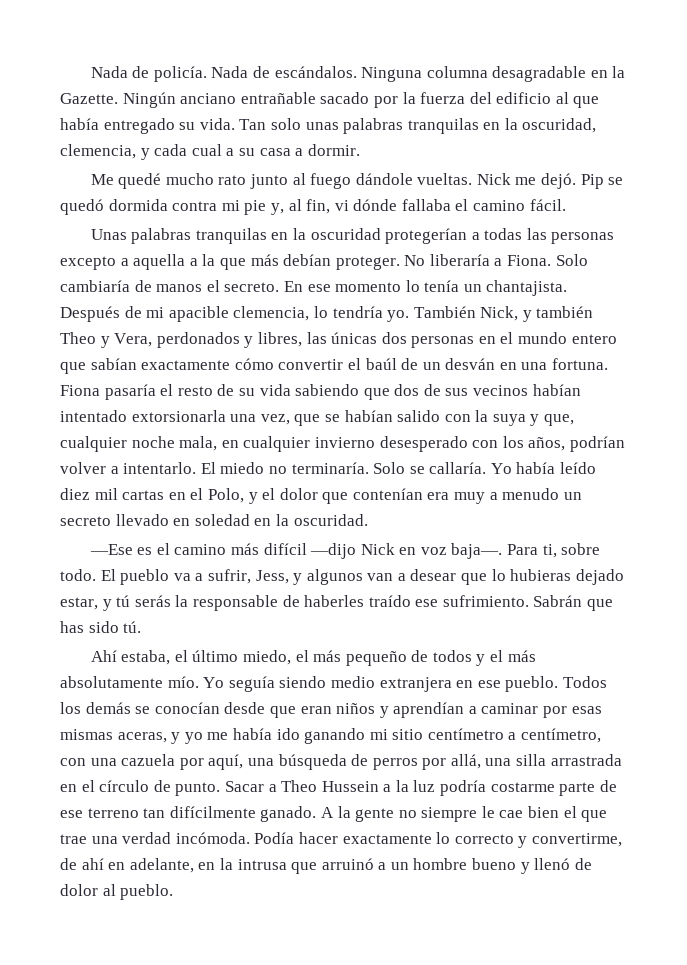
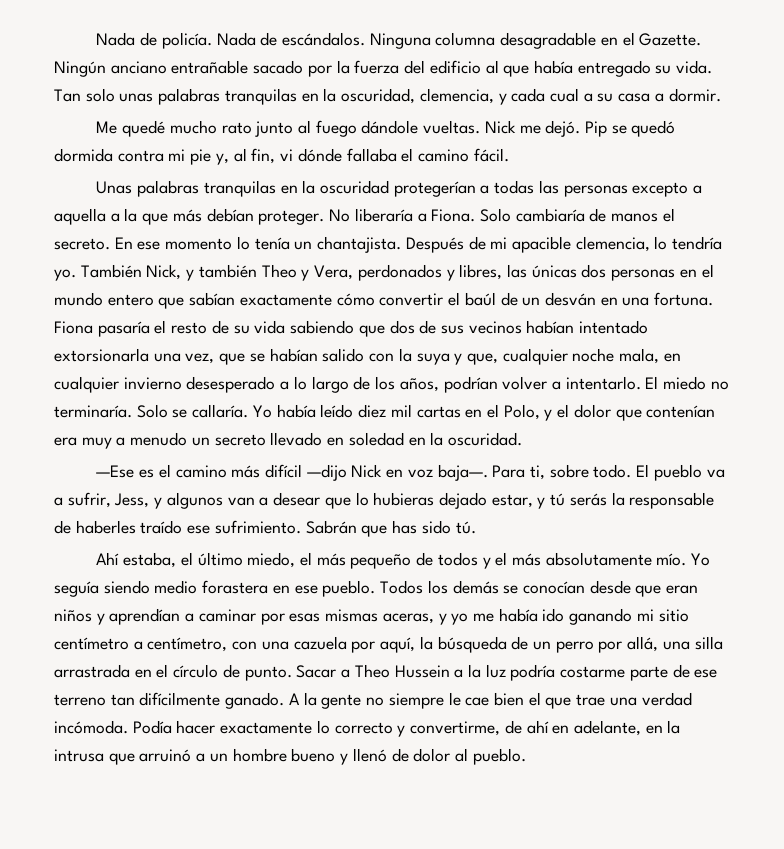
[612,66,626,78] la -> [622,32,635,46] el
[472,440,499,448] con -> [280,376,371,393] a lo largo de
[379,677,452,692] extranjera -> [202,580,269,594] forastera
[247,758,274,766] una -> [419,636,433,650] la
[372,758,418,770] perros -> [532,641,594,653] un perro

